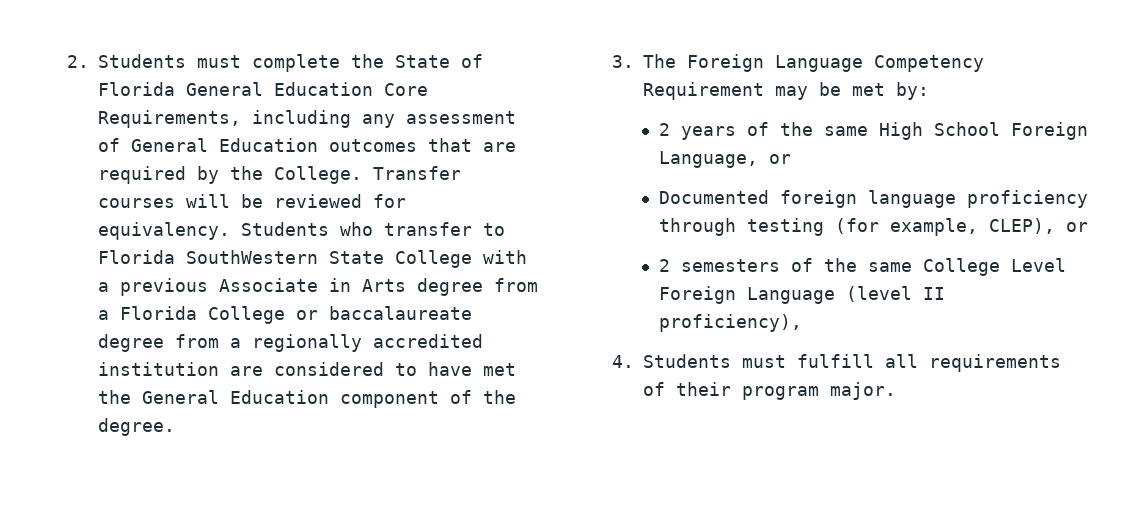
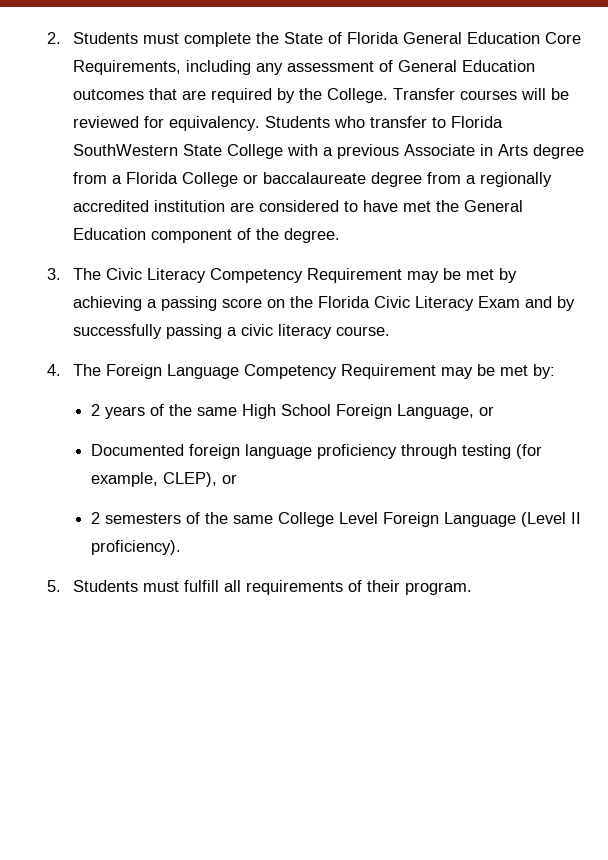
(677, 61) none -> [106,268,518,283] [73,296,576,311] [73,324,391,339] [47,364,102,376] Civic Literacy Competency Requirement may be met by achieving a passing score on the Florida Civic Literacy Exam and by successfully passing a civic literacy course. // 4. The
[845,286,945,302] [658,314,802,332] [612,355,635,368] (level II proficiency), // 4. -> [521,512,582,527] [91,540,182,555] [47,580,62,592] (Level II proficiency). // 5.
[742,382,897,400] program major. -> [405,582,473,595] program.

